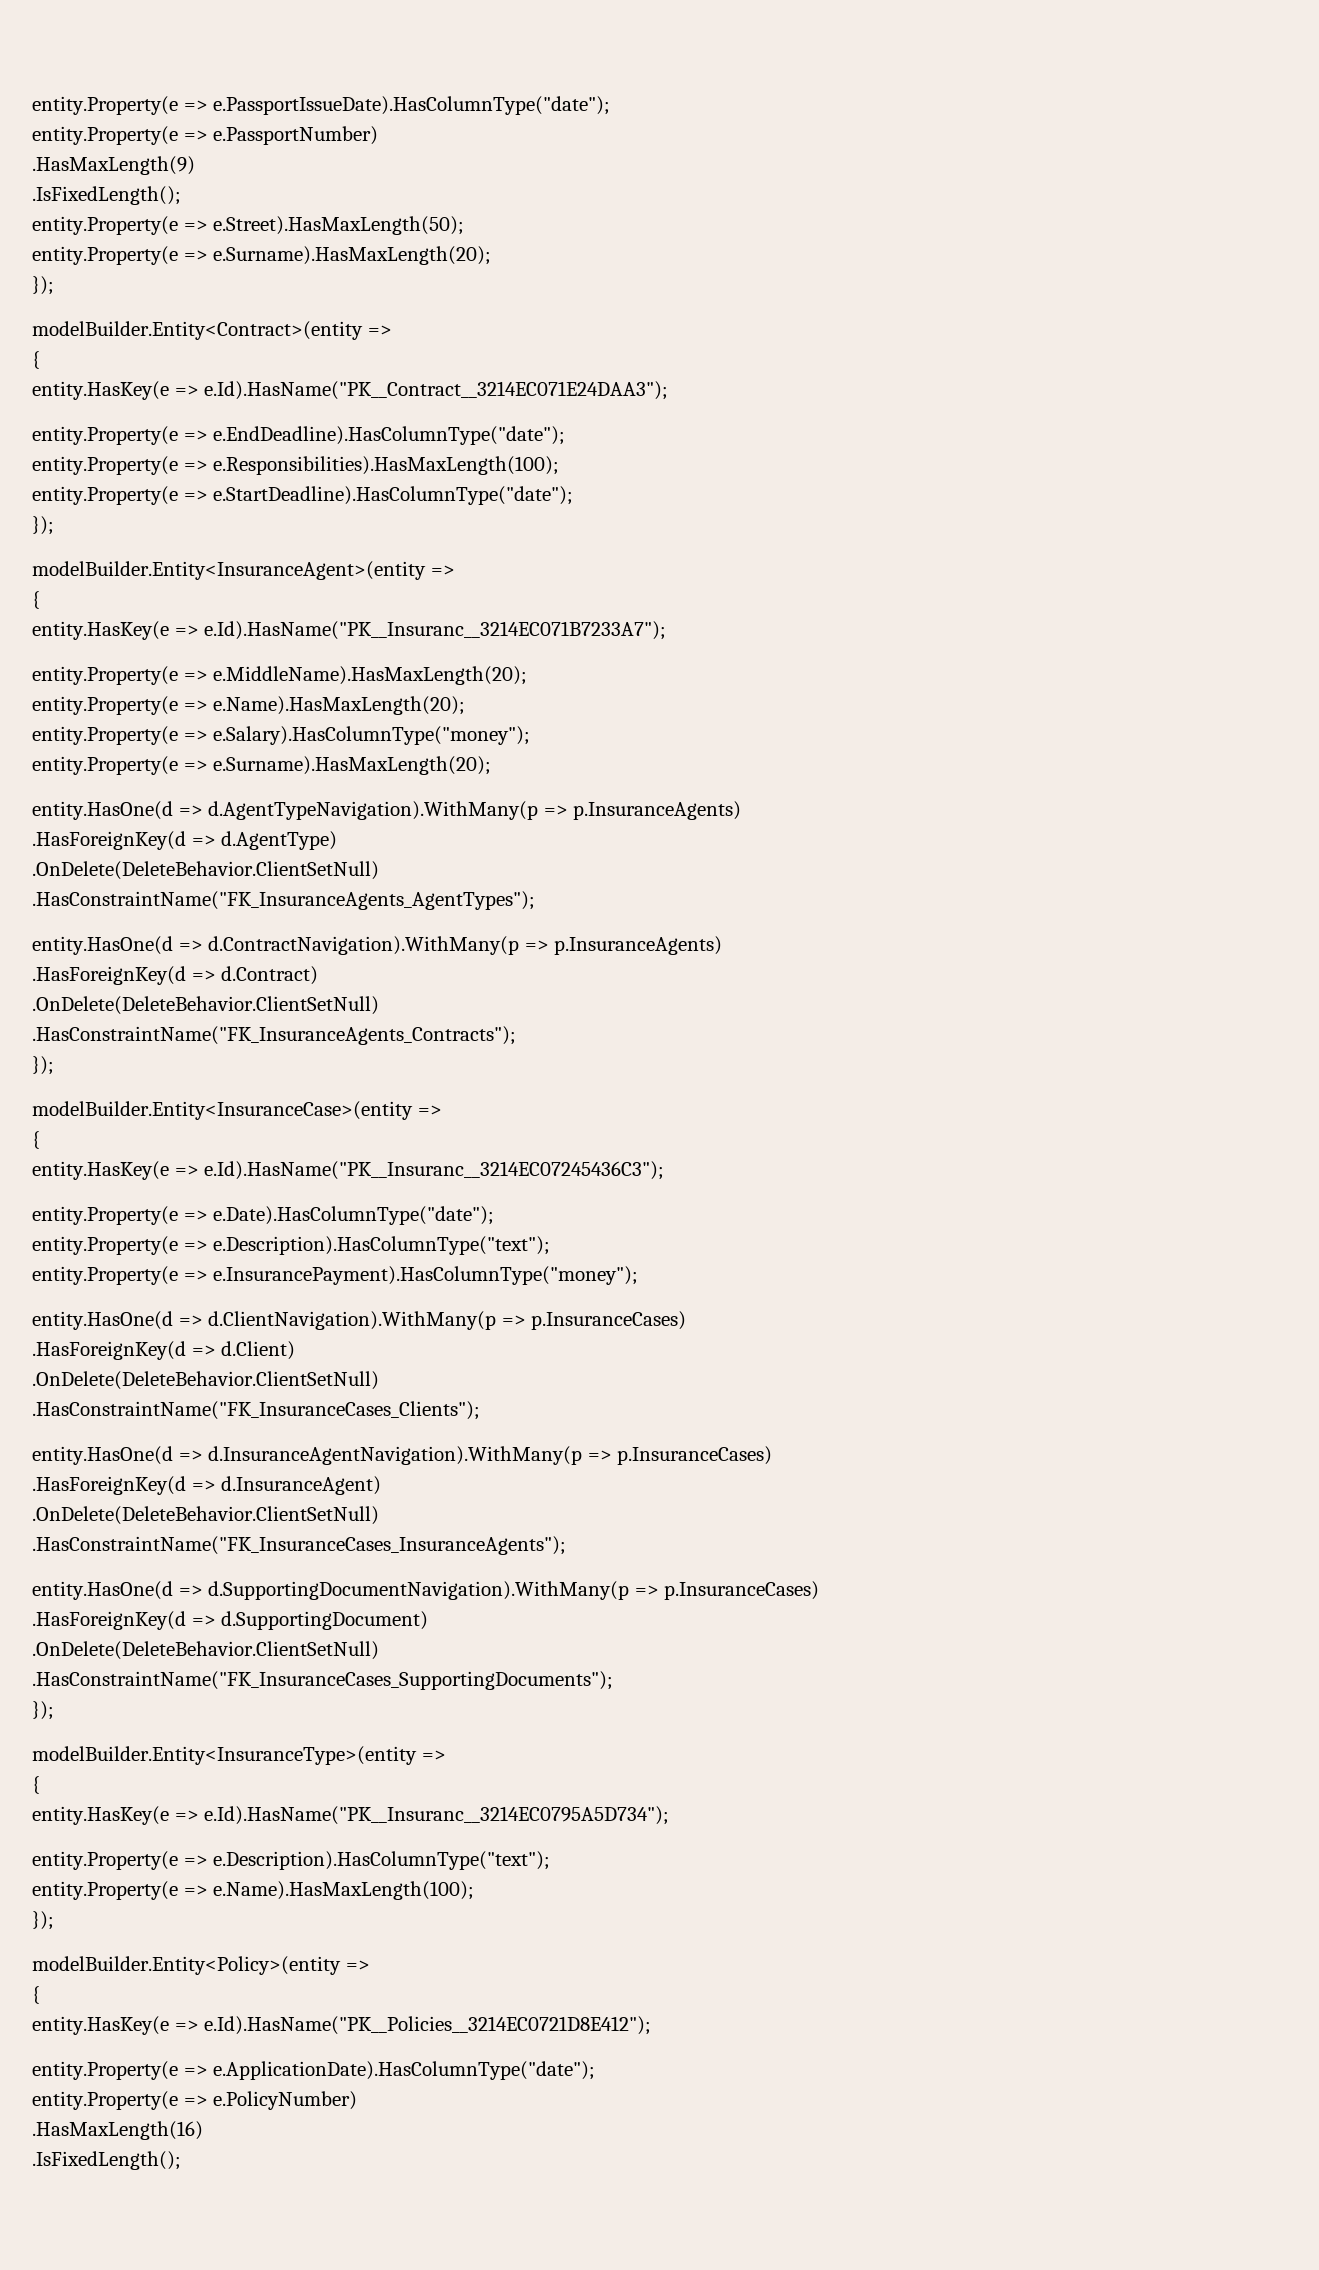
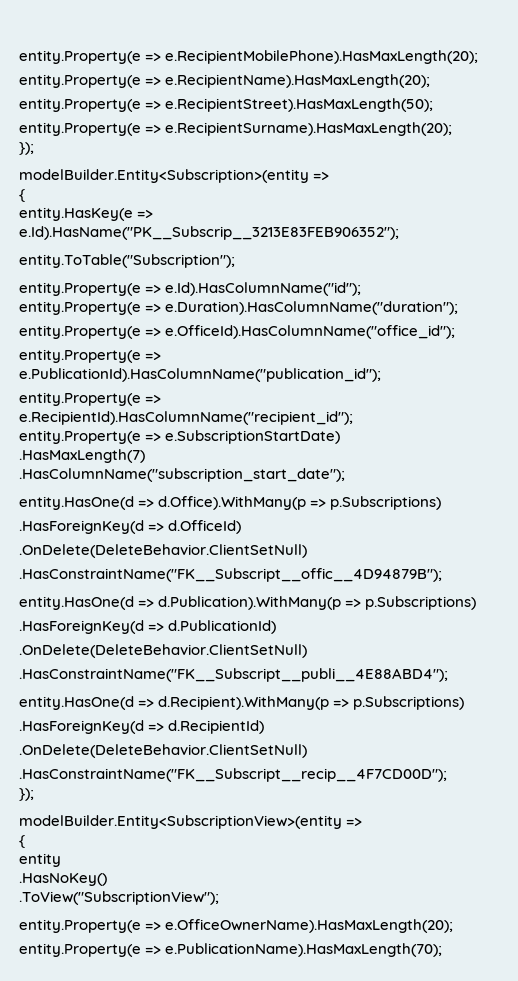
[32,96,611,115] [32,126,379,145] [32,156,195,175] [32,186,181,205] [32,216,465,235] [32,246,492,265] [32,276,54,295] [32,321,392,340] [32,351,40,369] [32,381,669,400] [32,426,566,445] [32,456,560,475] [32,486,574,505] [32,516,54,535] [32,561,455,580] [32,591,40,609] [32,621,667,640] [32,666,528,685] [32,696,466,715] [32,726,531,745] [32,756,492,775] [32,801,742,820] [32,831,338,850] [32,861,379,880] [32,891,535,910] [32,936,723,955] [32,966,319,985] [32,996,379,1015] [32,1026,516,1045] [32,1056,54,1075] [32,1101,442,1120] [32,1131,40,1149] [32,1161,665,1180] [32,1206,495,1225] [32,1236,551,1255] [32,1266,639,1285] [32,1311,687,1330] [32,1341,296,1360] [32,1371,379,1390] [32,1401,480,1420] [32,1446,773,1465] [32,1476,382,1495] [32,1506,379,1525] [32,1536,566,1555] [32,1581,820,1600] [32,1611,429,1630] [32,1641,379,1660] [32,1671,613,1690] [32,1701,54,1720] [32,1746,446,1765] [32,1776,40,1794] [32,1806,670,1825] [32,1851,551,1870] [32,1881,475,1900] [32,1911,54,1930] [32,1956,370,1975] [32,1986,40,2004] [32,2016,652,2035] [32,2061,596,2080] [32,2091,358,2110] [32,2121,203,2140] [32,2151,181,2170] entity.Property(e => e.PassportIssueDate).HasColumnType("date"); // entity.Property(e => e.PassportNumber) // .HasMaxLength(9) // .IsFixedLength(); // entity.Property(e => e.Street).HasMaxLength(50); // entity.Property(e => e.Surname).HasMaxLength(20); // }); // modelBuilder.Entity<Contract>(entity => // { // entity.HasKey(e => e.Id).HasName("PK__Contract__3214EC071E24DAA3"); // entity.Property(e => e.EndDeadline).HasColumnType("date"); // entity.Property(e => e.Responsibilities).HasMaxLength(100); // entity.Property(e => e.StartDeadline).HasColumnType("date"); // }); // modelBuilder.Entity<InsuranceAgent>(entity => // { // entity.HasKey(e => e.Id).HasName("PK__Insuranc__3214EC071B7233A7"); // entity.Property(e => e.MiddleName).HasMaxLength(20); // entity.Property(e => e.Name).HasMaxLength(20); // entity.Property(e => e.Salary).HasColumnType("money"); // entity.Property(e => e.Surname).HasMaxLength(20); // entity.HasOne(d => d.AgentTypeNavigation).WithMany(p => p.InsuranceAgents) // .HasForeignKey(d => d.AgentType) // .OnDelete(DeleteBehavior.ClientSetNull) // .HasConstraintName("FK_InsuranceAgents_AgentTypes"); // entity.HasOne(d => d.ContractNavigation).WithMany(p => p.InsuranceAgents) // .HasForeignKey(d => d.Contract) // .OnDelete(DeleteBehavior.ClientSetNull) // .HasConstraintName("FK_InsuranceAgents_Contracts"); // }); // modelBuilder.Entity<InsuranceCase>(entity => // { // entity.HasKey(e => e.Id).HasName("PK__Insuranc__3214EC07245436C3"); // entity.Property(e => e.Date).HasColumnType("date"); // entity.Property(e => e.Description).HasColumnType("text"); // entity.Property(e => e.InsurancePayment).HasColumnType("money"); // entity.HasOne(d => d.ClientNavigation).WithMany(p => p.InsuranceCases) // .HasForeignKey(d => d.Client) // .OnDelete(DeleteBehavior.ClientSetNull) // .HasConstraintName("FK_InsuranceCases_Clients"); // entity.HasOne(d => d.InsuranceAgentNavigation).WithMany(p => p.InsuranceCases) // .HasForeignKey(d => d.InsuranceAgent) // .OnDelete(DeleteBehavior.ClientSetNull) // .HasConstraintName("FK_InsuranceCases_InsuranceAgents"); // entity.HasOne(d => d.SupportingDocumentNavigation).WithMany(p => p.InsuranceCases) // .HasForeignKey(d => d.SupportingDocument) // .OnDelete(DeleteBehavior.ClientSetNull) // .HasConstraintName("FK_InsuranceCases_SupportingDocuments"); // }); // modelBuilder.Entity<InsuranceType>(entity => // { // entity.HasKey(e => e.Id).HasName("PK__Insuranc__3214EC0795A5D734"); // entity.Property(e => e.Description).HasColumnType("text"); // entity.Property(e => e.Name).HasMaxLength(100); // }); // modelBuilder.Entity<Policy>(entity => // { // entity.HasKey(e => e.Id).HasName("PK__Policies__3214EC0721D8E412"); // entity.Property(e => e.ApplicationDate).HasColumnType("date"); // entity.Property(e => e.PolicyNumber) // .HasMaxLength(16) // .IsFixedLength(); -> [19,50,479,64] [19,74,431,88] [19,98,434,112] [19,122,453,136] [19,142,34,155] [19,169,330,183] [19,189,25,202] [19,207,154,221] [19,226,399,240] [19,254,235,268] [19,282,362,296] [19,301,459,315] [19,325,456,339] [19,349,162,363] [19,368,381,382] [19,392,162,406] [19,411,353,425] [19,430,341,444] [19,449,145,463] [19,468,345,482] [19,496,442,510] [19,520,242,534] [19,544,307,558] [19,568,442,582] [19,596,477,610] [19,620,277,634] [19,644,307,658] [19,668,448,682] [19,696,465,710] [19,720,265,734] [19,744,307,758] [19,768,447,782] [19,788,34,801] [19,815,363,829] [19,835,25,848] [19,853,61,867] [19,873,107,886] [19,891,219,905] [19,919,454,933] [19,943,443,957] entity.Property(e => e.RecipientMobilePhone).HasMaxLength(20); // entity.Property(e => e.RecipientName).HasMaxLength(20); // entity.Property(e => e.RecipientStreet).HasMaxLength(50); // entity.Property(e => e.RecipientSurname).HasMaxLength(20); // }); // modelBuilder.Entity<Subscription>(entity => // { // entity.HasKey(e => e.Id).HasName("PK__Subscrip__3213E83FEB906352"); // entity.ToTable("Subscription"); // entity.Property(e => e.Id).HasColumnName("id"); // entity.Property(e => e.Duration).HasColumnName("duration"); // entity.Property(e => e.OfficeId).HasColumnName("office_id"); // entity.Property(e => e.PublicationId).HasColumnName("publication_id"); // entity.Property(e => e.RecipientId).HasColumnName("recipient_id"); // entity.Property(e => e.SubscriptionStartDate) // .HasMaxLength(7) // .HasColumnName("subscription_start_date"); // entity.HasOne(d => d.Office).WithMany(p => p.Subscriptions) // .HasForeignKey(d => d.OfficeId) // .OnDelete(DeleteBehavior.ClientSetNull) // .HasConstraintName("FK__Subscript__offic__4D94879B"); // entity.HasOne(d => d.Publication).WithMany(p => p.Subscriptions) // .HasForeignKey(d => d.PublicationId) // .OnDelete(DeleteBehavior.ClientSetNull) // .HasConstraintName("FK__Subscript__publi__4E88ABD4"); // entity.HasOne(d => d.Recipient).WithMany(p => p.Subscriptions) // .HasForeignKey(d => d.RecipientId) // .OnDelete(DeleteBehavior.ClientSetNull) // .HasConstraintName("FK__Subscript__recip__4F7CD00D"); // }); // modelBuilder.Entity<SubscriptionView>(entity => // { // entity // .HasNoKey() // .ToView("SubscriptionView"); // entity.Property(e => e.OfficeOwnerName).HasMaxLength(20); // entity.Property(e => e.PublicationName).HasMaxLength(70);

